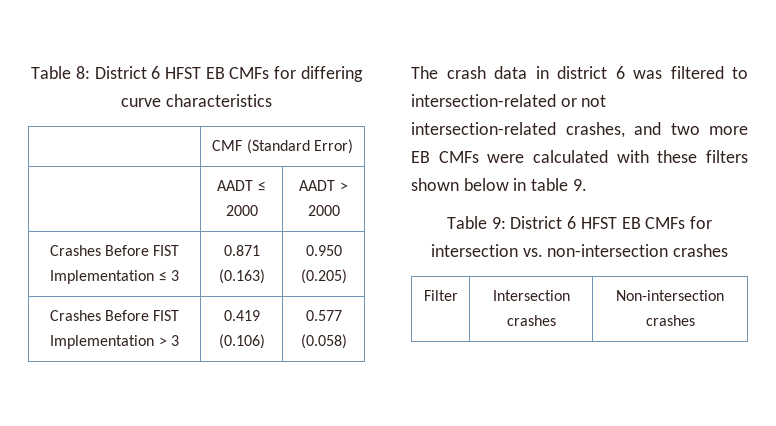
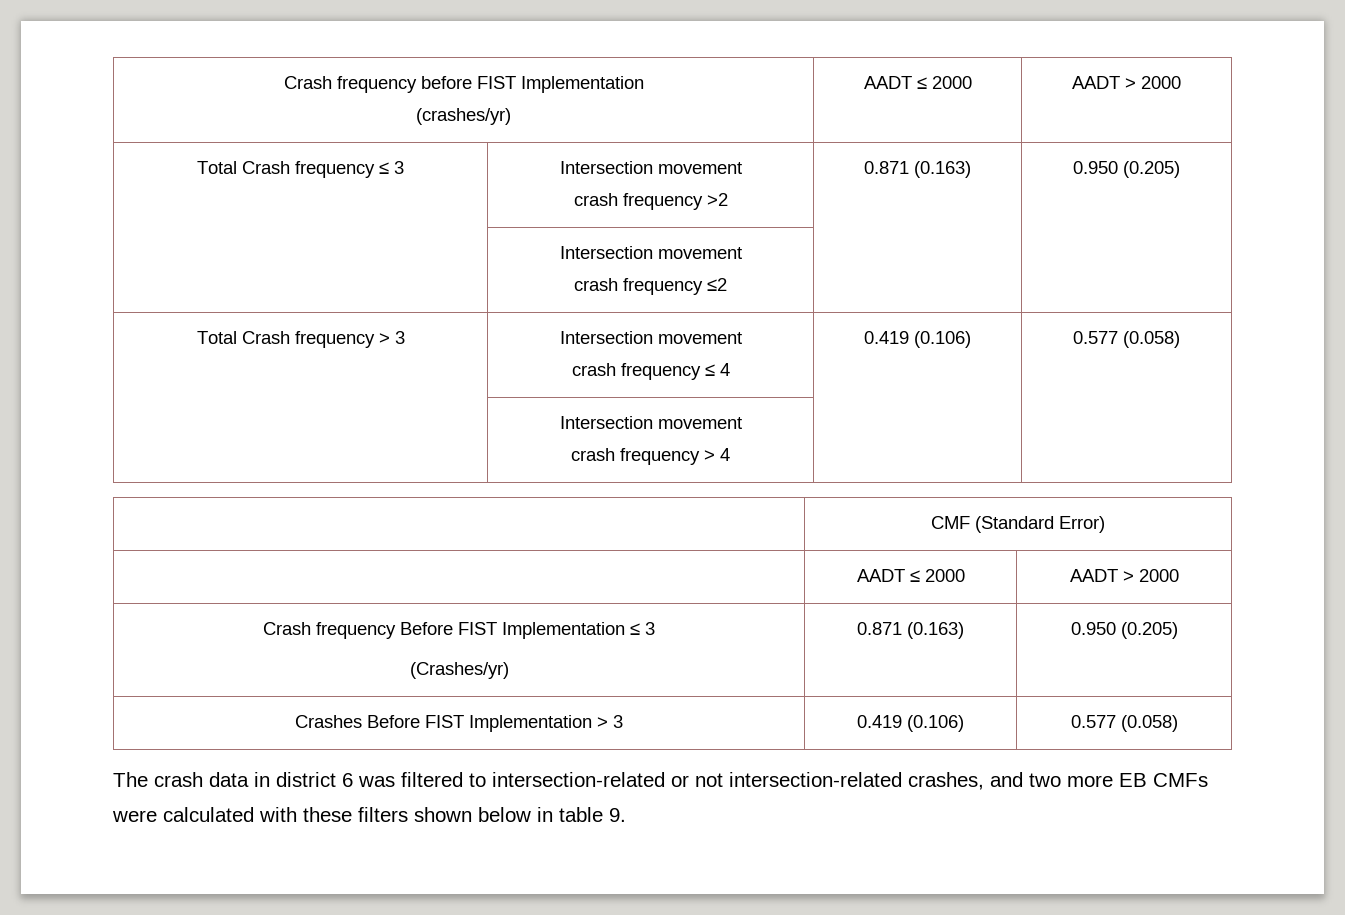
[31,66,363,82] [121,94,272,107] Table 8: District 6 HFST EB CMFs for differing curve characteristics -> [283,76,644,93] [416,108,511,125] [863,76,972,89] [1072,76,1181,89] [197,161,404,178] [559,161,742,174] [573,193,728,210] [864,161,971,178] [1073,161,1180,178] [559,246,742,259] [574,278,727,295] [196,331,405,348] [559,331,742,344] [571,363,730,380] [864,331,971,348] [1073,331,1180,348] [559,416,742,429] [571,448,730,465] Crash frequency before FIST Implementation // (crashes/yr) | AADT ≤ 2000 | AADT > 2000 // Total Crash frequency ≤ 3 | Intersection movement // crash frequency >2 | 0.871 (0.163) | 0.950 (0.205) // | Intersection movement // crash frequency ≤2 | | // Total Crash frequency > 3 | Intersection movement // crash frequency ≤ 4 | 0.419 (0.106) | 0.577 (0.058) // | Intersection movement // crash frequency > 4 | |
[49,245,101,256] Crashes -> [263,622,396,639] Crash frequency
(179, 275) none -> [409,662,509,679] // (Crashes/yr)
[446,216,713,229] [430,244,729,257] [423,290,458,301] [492,290,570,301] [506,315,556,326] [616,290,724,301] [645,315,695,326] // Table 9: District 6 HFST EB CMFs for intersection vs. non-intersection crashes // Filter | Intersection crashes | Non-intersection crashes -> (626, 815) none

